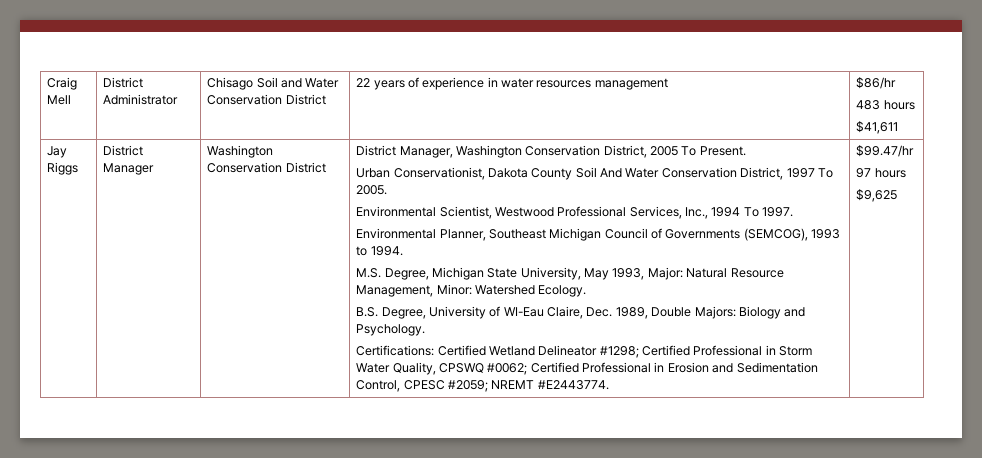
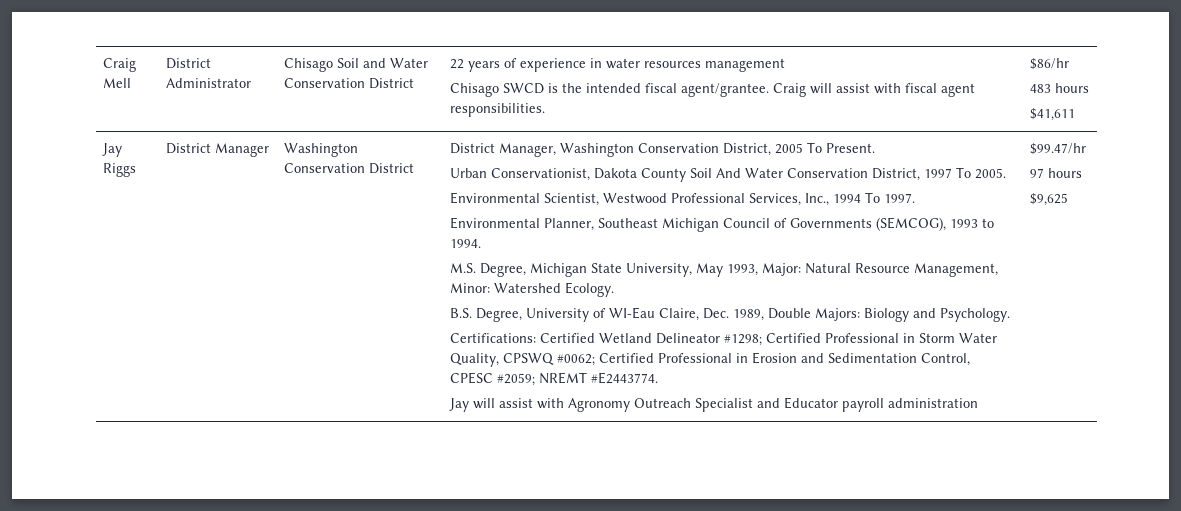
(668, 84) none -> [450,83,976,97] [450,103,546,117] // Chisago SWCD is the intended fiscal agent/grantee. Craig will assist with fiscal agent responsibilities.
(609, 385) none -> [449,397,979,412] // Jay will assist with Agronomy Outreach Specialist and Educator payroll administration

